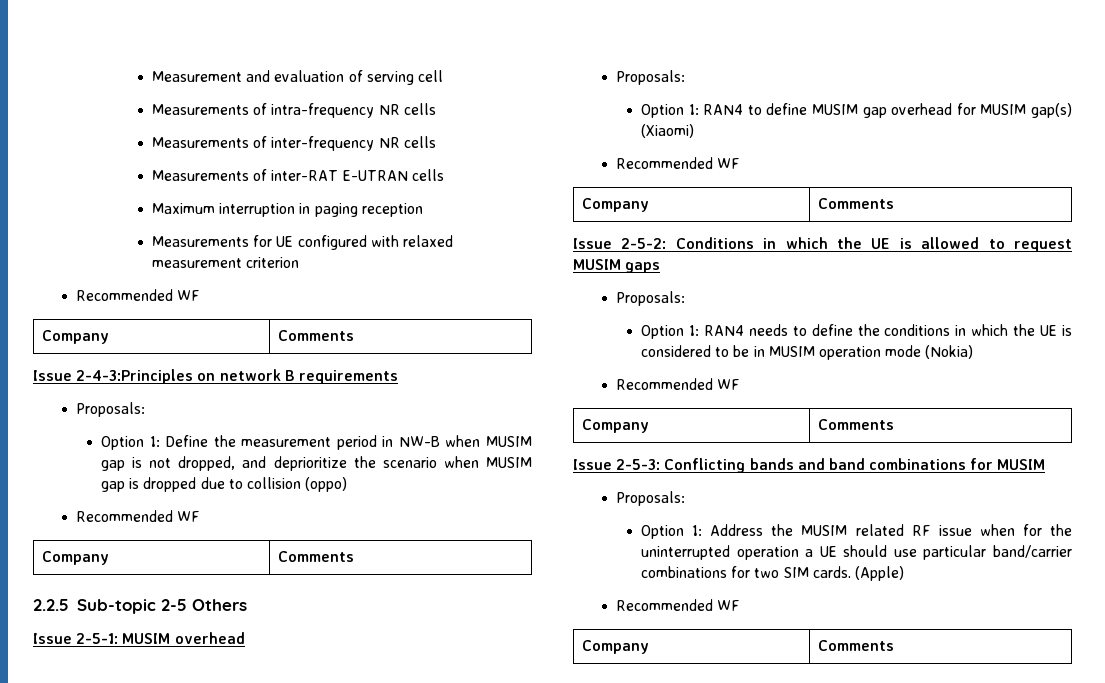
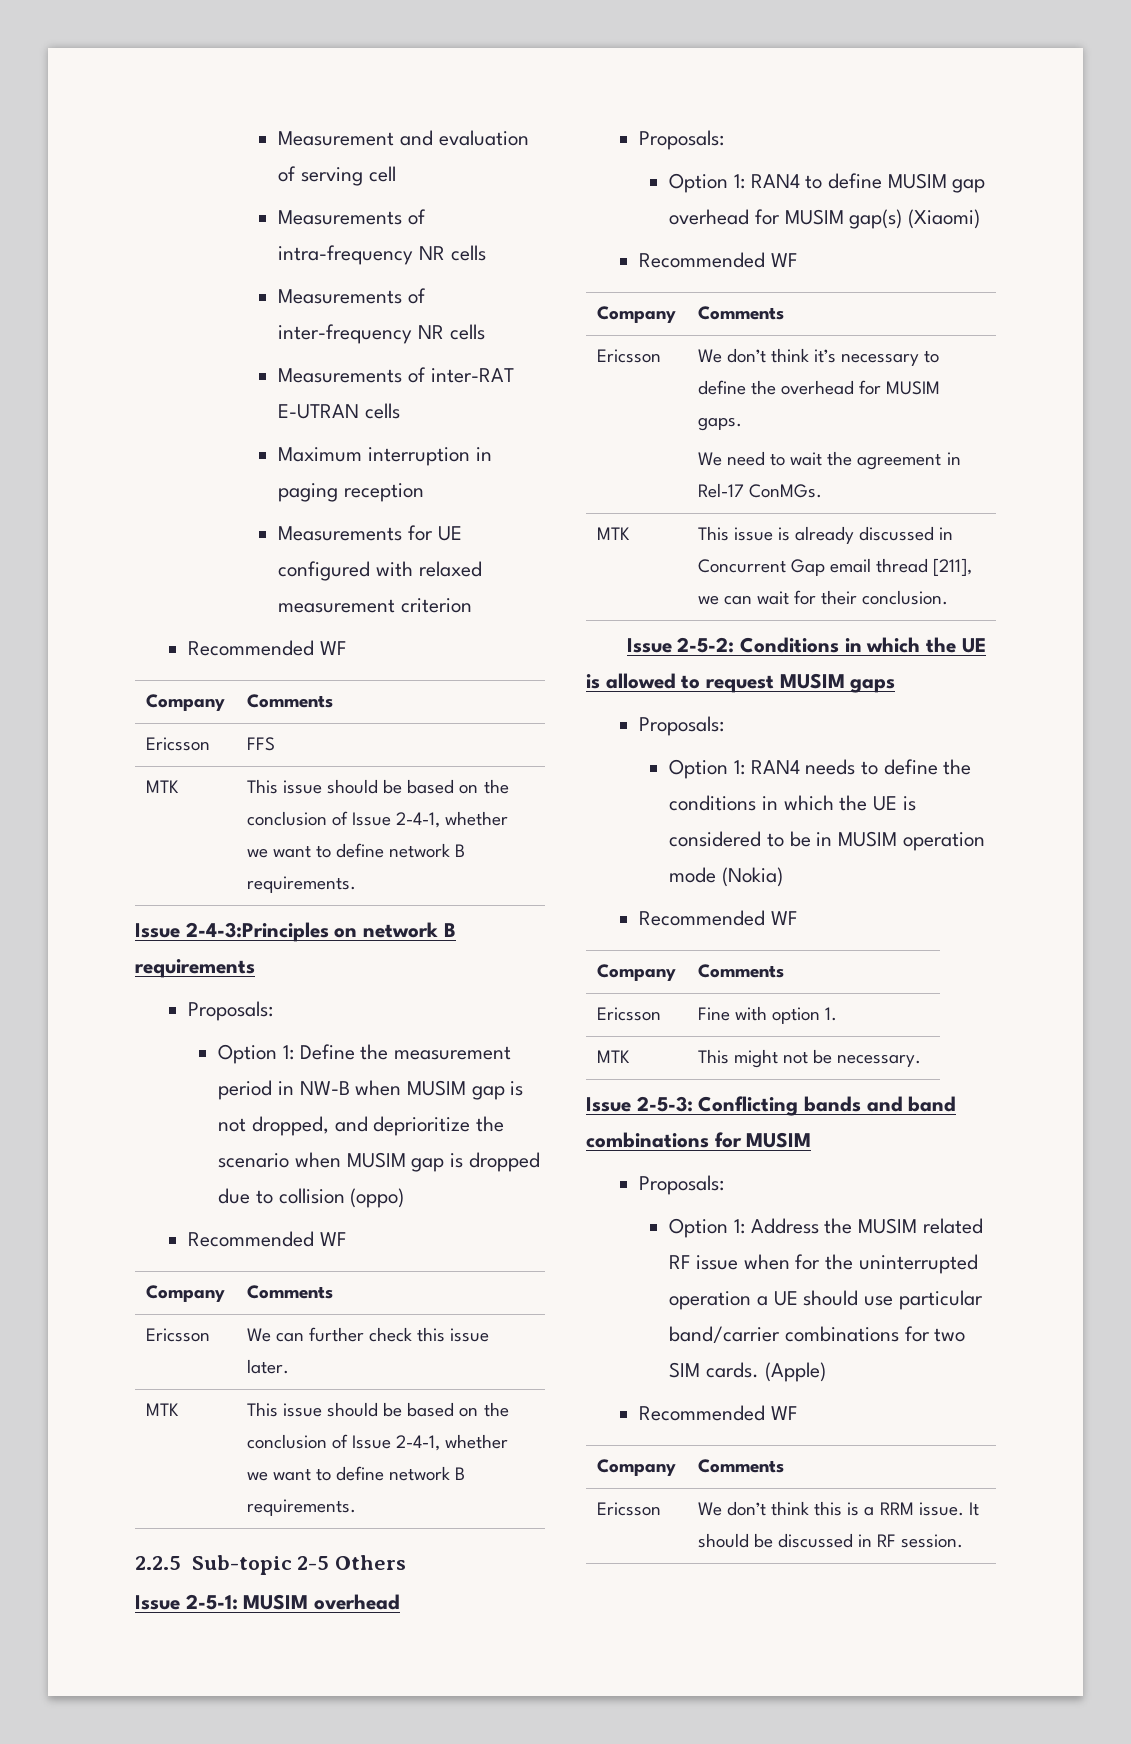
(355, 335) none -> [145,737,210,751] [246,737,275,751] [145,780,179,793] [246,779,509,794] [246,811,509,828] [246,843,466,858] [246,876,356,893] // Ericsson | FFS // MTK | This issue should be based on the conclusion of Issue 2-4-1, whether we want to define network B requirements.
(355, 556) none -> [145,1328,210,1342] [246,1327,490,1342] [246,1359,289,1374] [145,1403,179,1416] [246,1402,509,1417] [246,1434,509,1451] [246,1466,466,1481] [246,1499,356,1516] // Ericsson | We can further check this issue later. // MTK | This issue should be based on the conclusion of Issue 2-4-1, whether we want to define network B requirements.
(895, 203) none -> [596,349,661,363] [697,348,940,366] [697,380,941,395] [697,417,742,431] [697,451,961,470] [697,483,822,498] [596,527,630,540] [697,526,954,544] [697,558,973,576] [697,590,949,605] // Ericsson | We don’t think it’s necessary to define the overhead for MUSIM gaps. // We need to wait the agreement in Rel-17 ConMGs. // MTK | This issue is already discussed in Concurrent Gap email thread [211], we can wait for their conclusion.
(895, 424) none -> [596,1007,661,1021] [697,1006,838,1024] [596,1050,630,1063] [697,1049,922,1068] // Ericsson | Fine with option 1. // MTK | This might not be necessary.
(895, 645) none -> [596,1502,661,1516] [697,1501,979,1516] [697,1533,964,1548] // Ericsson | We don’t think this is a RRM issue. It should be discussed in RF session.

